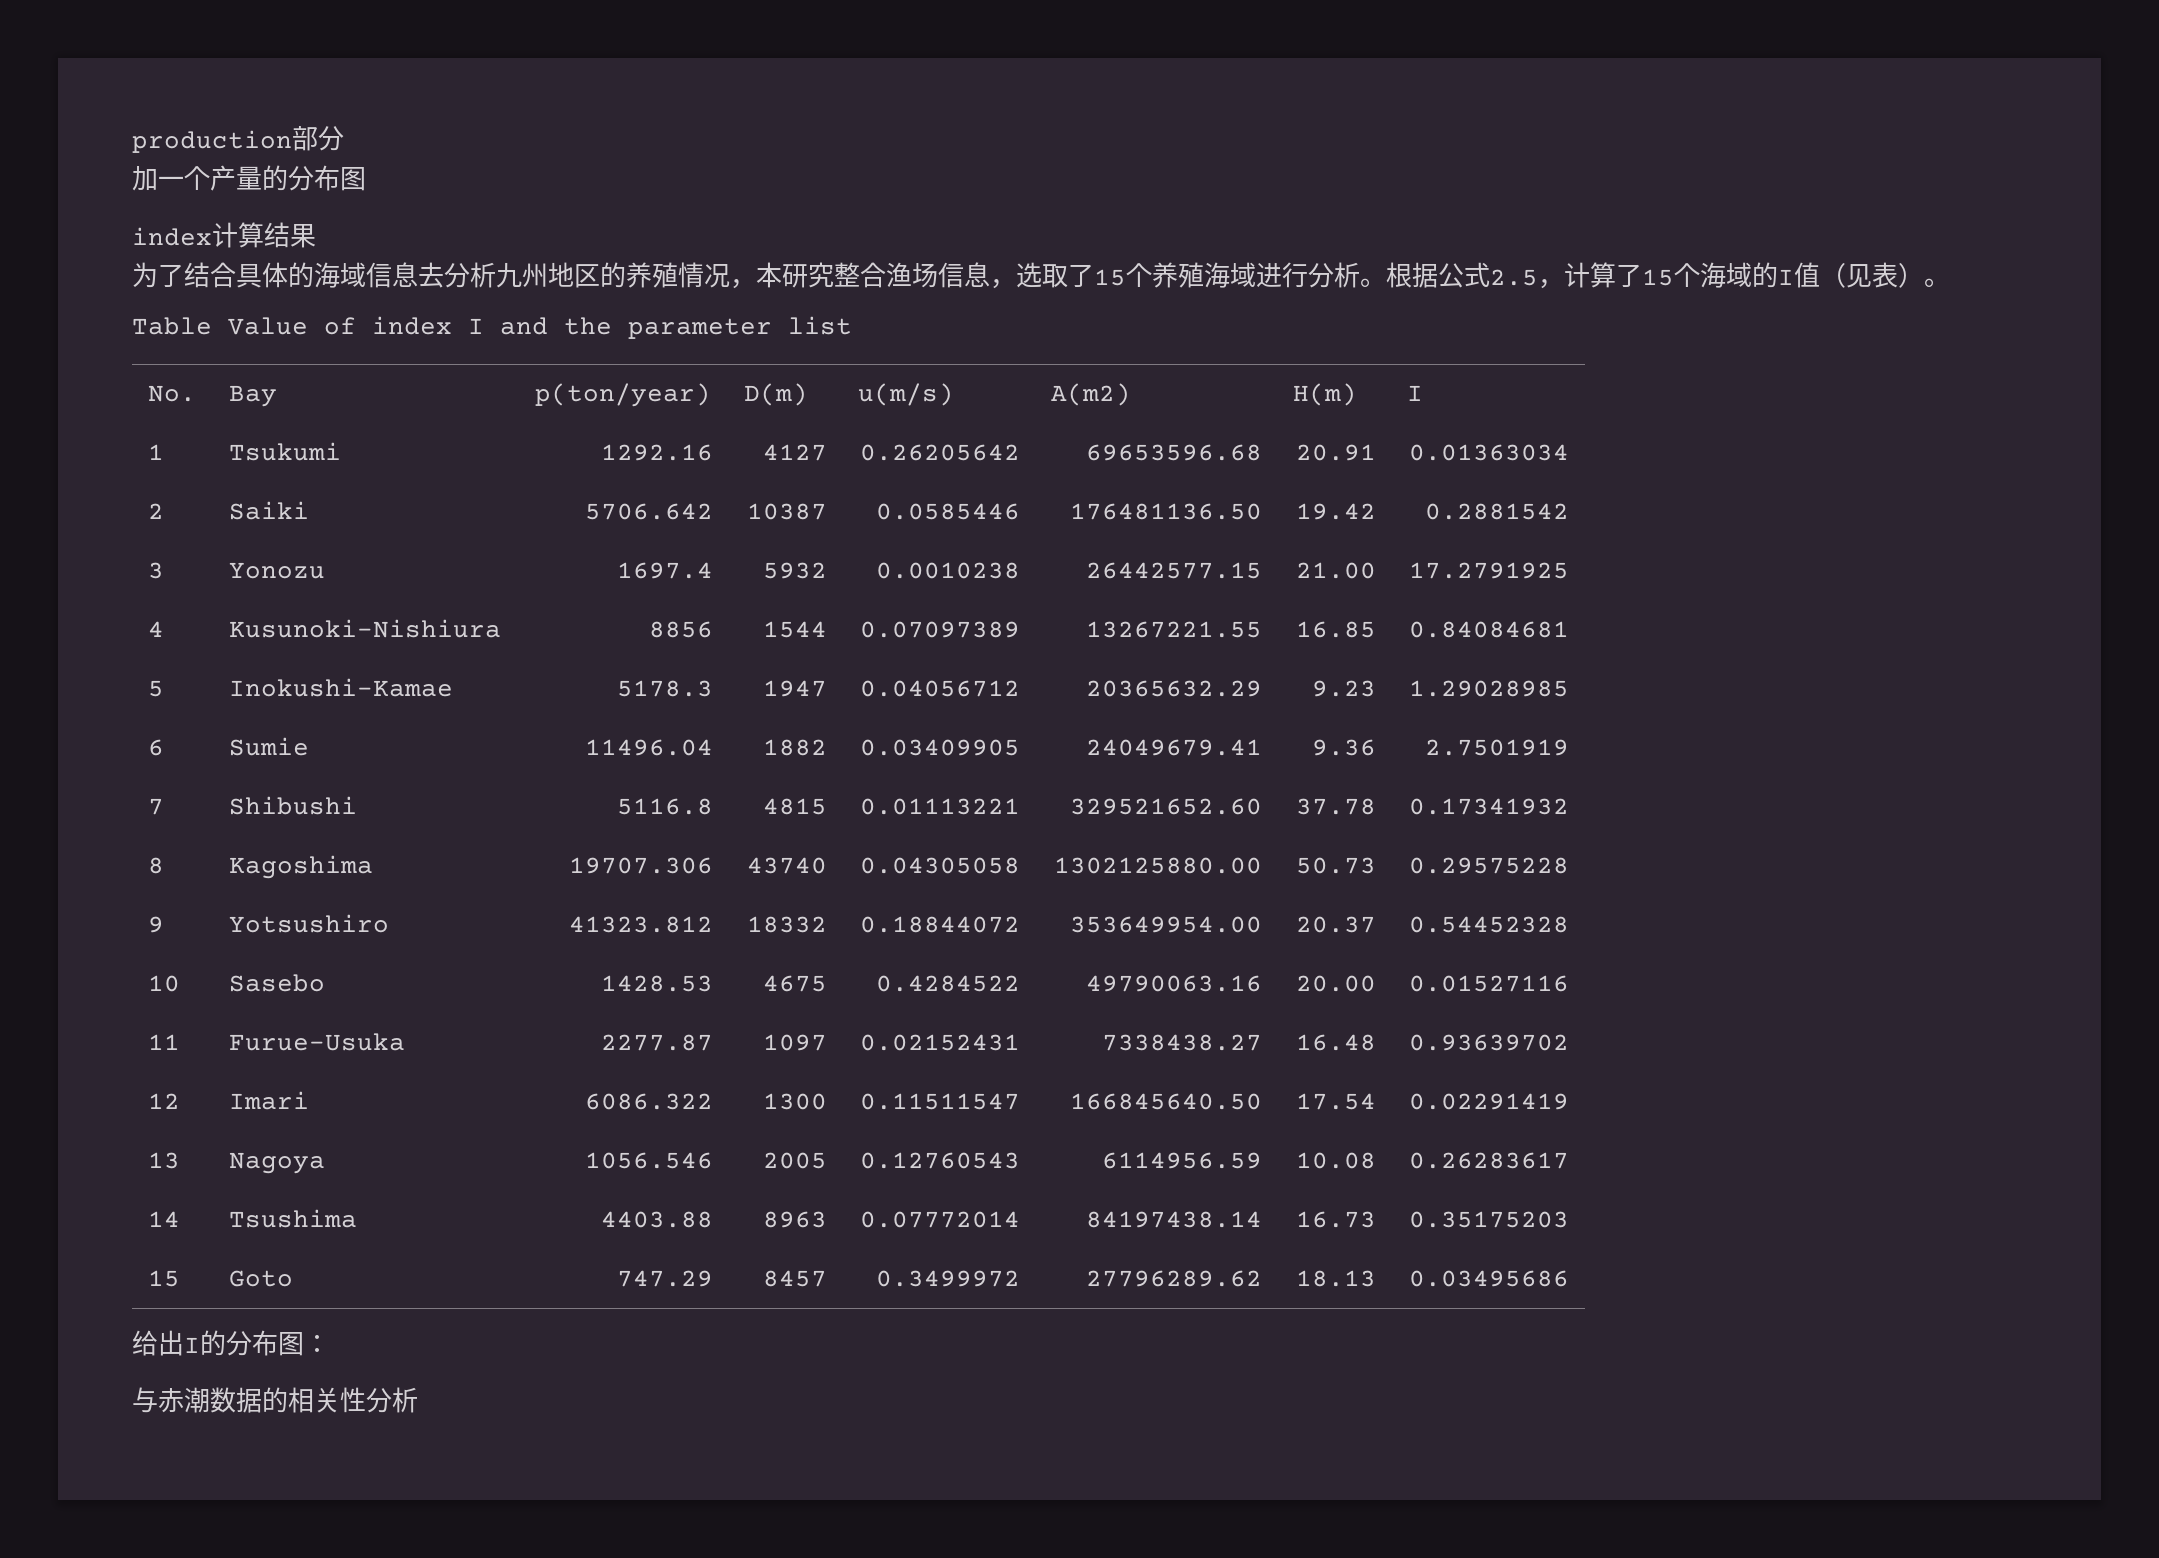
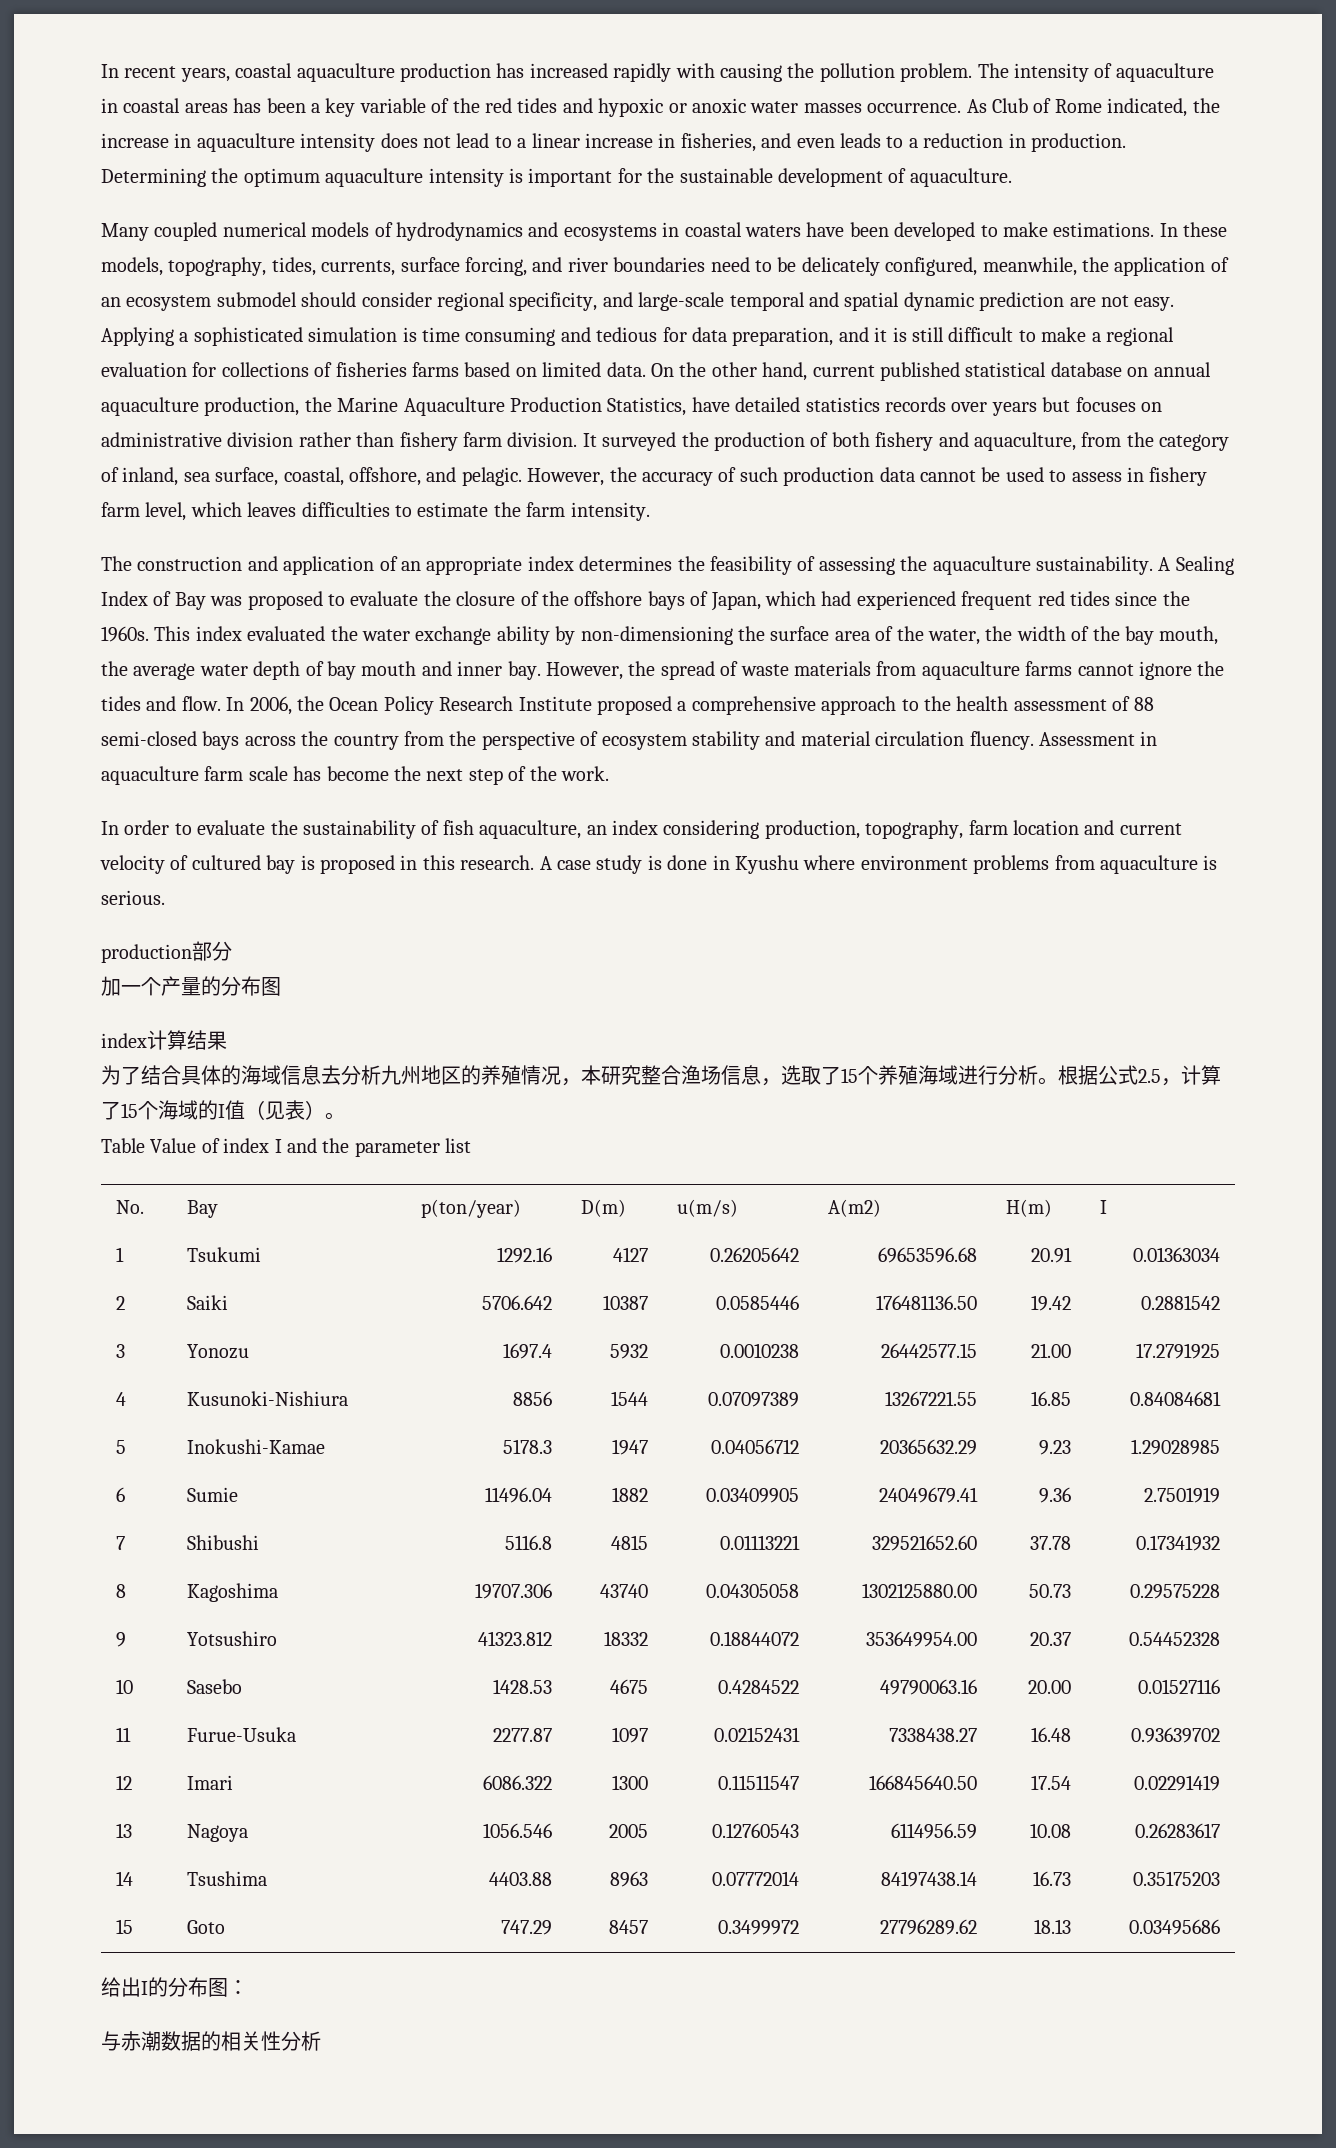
(132, 141) none -> [101,63,1214,82] [101,98,1220,117] [101,133,1126,152] [101,168,1012,187] [101,222,1228,241] [101,257,1229,276] [101,292,1175,311] [101,327,1174,346] [101,362,1211,381] [101,397,1162,416] [101,432,1230,451] [101,467,1208,486] [101,502,650,521] [101,556,1234,575] [101,591,1190,611] [101,626,1219,645] [101,661,1225,680] [101,696,1154,715] [101,731,1158,750] [101,766,609,785] [101,820,1182,839] [100,855,1218,874] [101,890,165,905] In recent years, coastal aquaculture production has increased rapidly with causing the pollution problem. The intensity of aquaculture in coastal areas has been a key variable of the red tides and hypoxic or anoxic water masses occurrence. As Club of Rome indicated, the increase in aquaculture intensity does not lead to a linear increase in fisheries, and even leads to a reduction in production. Determining the optimum aquaculture intensity is important for the sustainable development of aquaculture. // Many coupled numerical models of hydrodynamics and ecosystems in coastal waters have been developed to make estimations. In these models, topography, tides, currents, surface forcing, and river boundaries need to be delicately configured, meanwhile, the application of an ecosystem submodel should consider regional specificity, and large-scale temporal and spatial dynamic prediction are not easy. Applying a sophisticated simulation is time consuming and tedious for data preparation, and it is still difficult to make a regional evaluation for collections of fisheries farms based on limited data. On the other hand, current published statistical database on annual aquaculture production, the Marine Aquaculture Production Statistics, have detailed statistics records over years but focuses on administrative division rather than fishery farm division. It surveyed the production of both fishery and aquaculture, from the category of inland, sea surface, coastal, offshore, and pelagic. However, the accuracy of such production data cannot be used to assess in fishery farm level, which leaves difficulties to estimate the farm intensity. // The construction and application of an appropriate index determines the feasibility of assessing the aquaculture sustainability. A Sealing Index of Bay was proposed to evaluate the closure of the offshore bays of Japan, which had experienced frequent red tides since the 1960s. This index evaluated the water exchange ability by non-dimensioning the surface area of the water, the width of the bay mouth, the average water depth of bay mouth and inner bay. However, the spread of waste materials from aquaculture farms cannot ignore the tides and flow. In 2006, the Ocean Policy Research Institute proposed a comprehensive approach to the health assessment of 88 semi-closed bays across the country from the perspective of ecosystem stability and material circulation fluency. Assessment in aquaculture farm scale has become the next step of the work. // In order to evaluate the sustainability of fish aquaculture, an index considering production, topography, farm location and current velocity of cultured bay is proposed in this research. A case study is done in Kyushu where environment problems from aquaculture is serious. //

